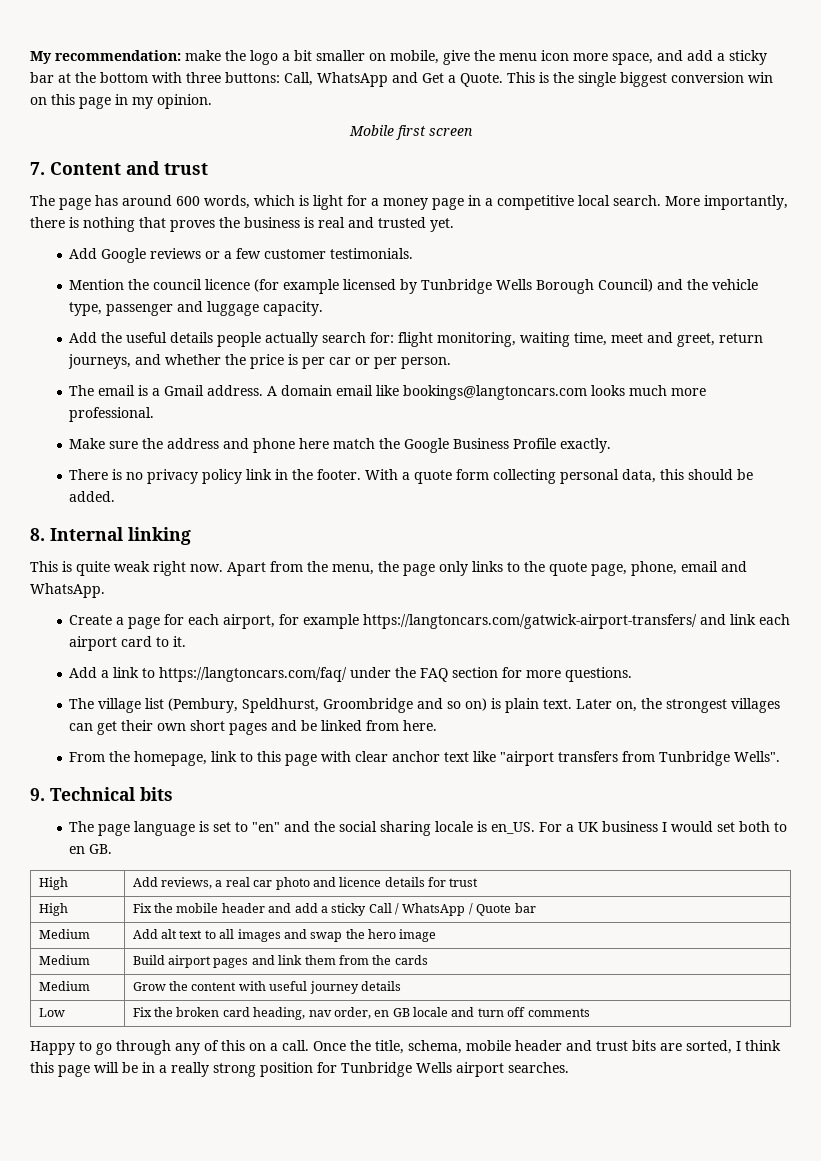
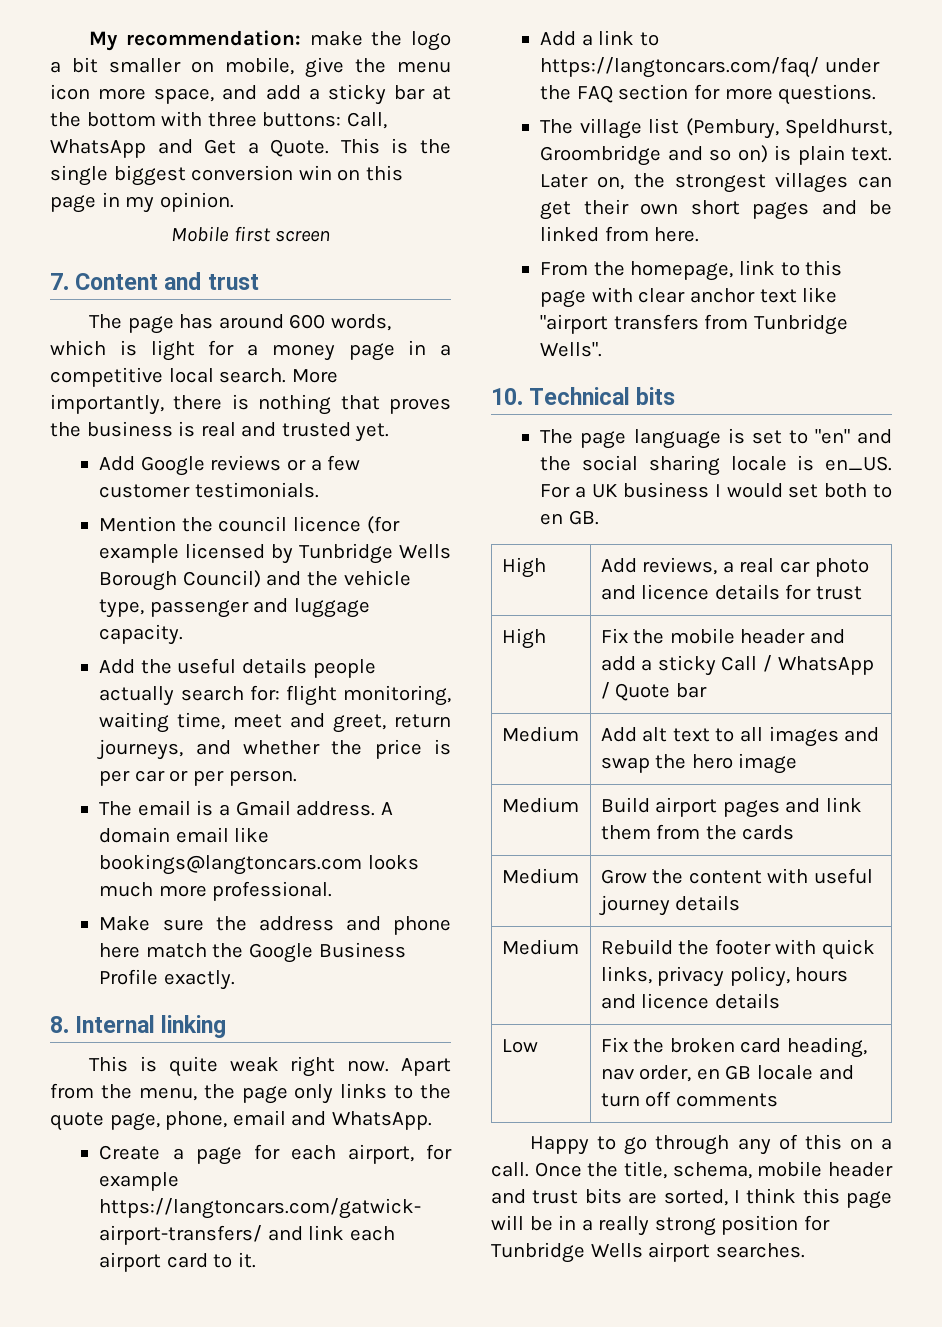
[69,469,754,484] [69,491,116,502] // There is no privacy policy link in the footer. With a quote form collecting personal data, this should be added. -> (235, 980) none
[30,788,45,801] 9. -> [491,388,523,405] 10.
(401, 986) none -> [501,939,579,955] [600,939,876,960] [600,966,849,987] [600,993,780,1009] // Medium | Rebuild the footer with quick links, privacy policy, hours and licence details

